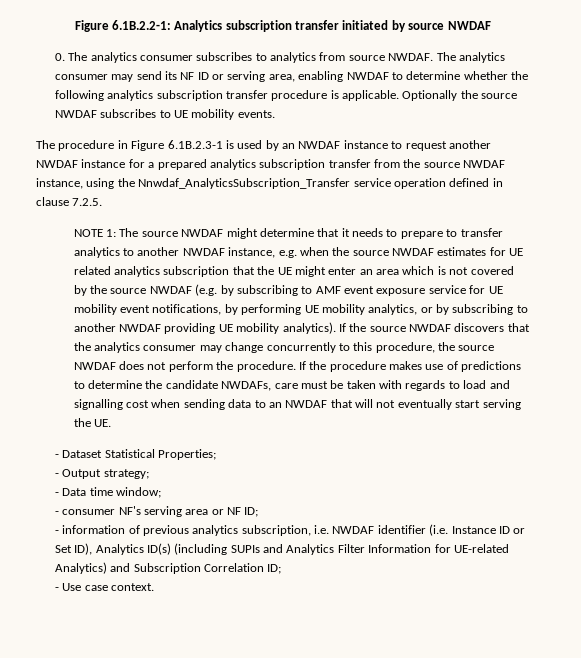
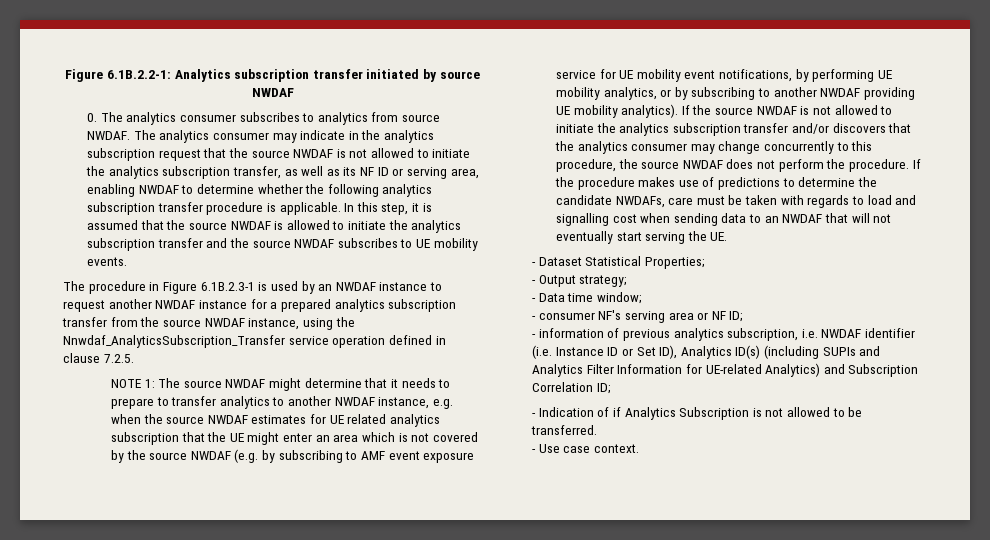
[136,71,162,80] send -> [300,130,435,143] [86,148,471,161] [85,166,340,179] indicate in the analytics subscription request that the source NWDAF is not allowed to initiate the analytics subscription transfer, as well as
[402,90,458,101] Optionally -> [344,202,432,215] [86,220,462,233] [86,238,228,251] In this step, it is assumed that the source NWDAF is allowed to initiate the analytics subscription transfer and
(452, 328) none -> [800,105,893,115] [555,123,830,136] is not allowed to initiate the analytics subscription transfer and/or
(282, 569) none -> [531,407,863,420] [530,425,597,435] // - Indication of if Analytics Subscription is not allowed to be transferred.

